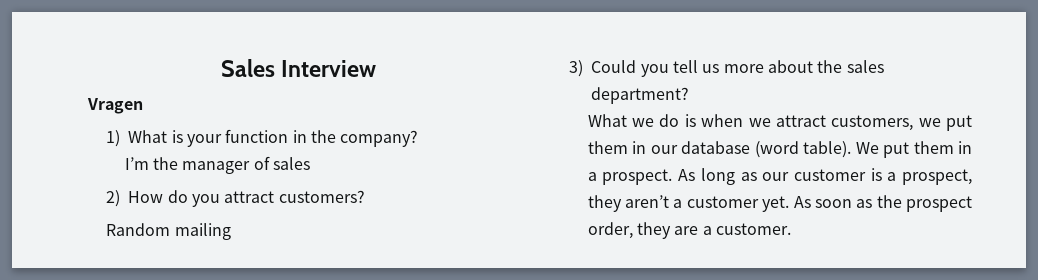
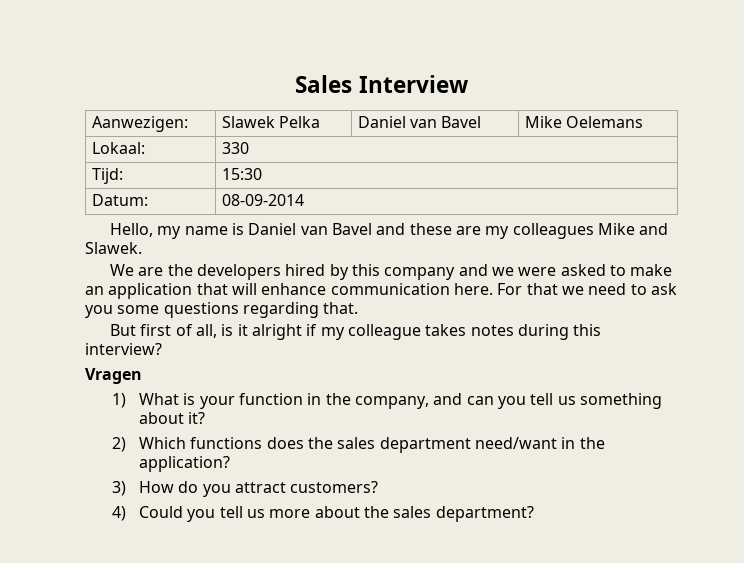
(377, 68) none -> [91,116,188,132] [221,116,320,128] [357,116,482,128] [524,116,643,128] [91,142,145,154] [221,142,249,154] [91,168,123,184] [221,168,262,180] [91,194,148,206] [221,194,304,206] [110,223,669,239] [85,242,142,254] [110,264,673,280] [85,283,677,299] [85,302,359,318] [110,324,602,340] [85,343,162,355] // Aanwezigen: | Slawek Pelka | Daniel van Bavel | Mike Oelemans // Lokaal: | 330 // Tijd: | 15:30 // Datum: | 08-09-2014 // Hello, my name is Daniel van Bavel and these are my colleagues Mike and Slawek. // We are the developers hired by this company and we were asked to make an application that will enhance communication here. For that we need to ask you some questions regarding that. // But first of all, is it alright if my colleague takes notes during this interview?
[340,130,419,147] [124,156,310,174] [106,190,121,207] company? // I’m the manager of sales // 2) -> [354,393,662,409] [139,412,206,424] [112,437,605,453] [139,456,231,472] [112,481,127,496] company, and can you tell us something about it? // 2) Which functions does the sales department need/want in the application? // 3)
[106,223,231,240] [569,60,584,77] Random mailing // 3) -> [112,506,127,521] 4)
[587,114,972,131] [587,141,972,158] [587,168,972,185] [587,195,972,212] [587,222,791,239] // What we do is when we attract customers, we put them in our database (word table). We put them in a prospect. As long as our customer is a prospect, they aren’t a customer yet. As soon as the prospect order, they are a customer. -> (534, 514) none

